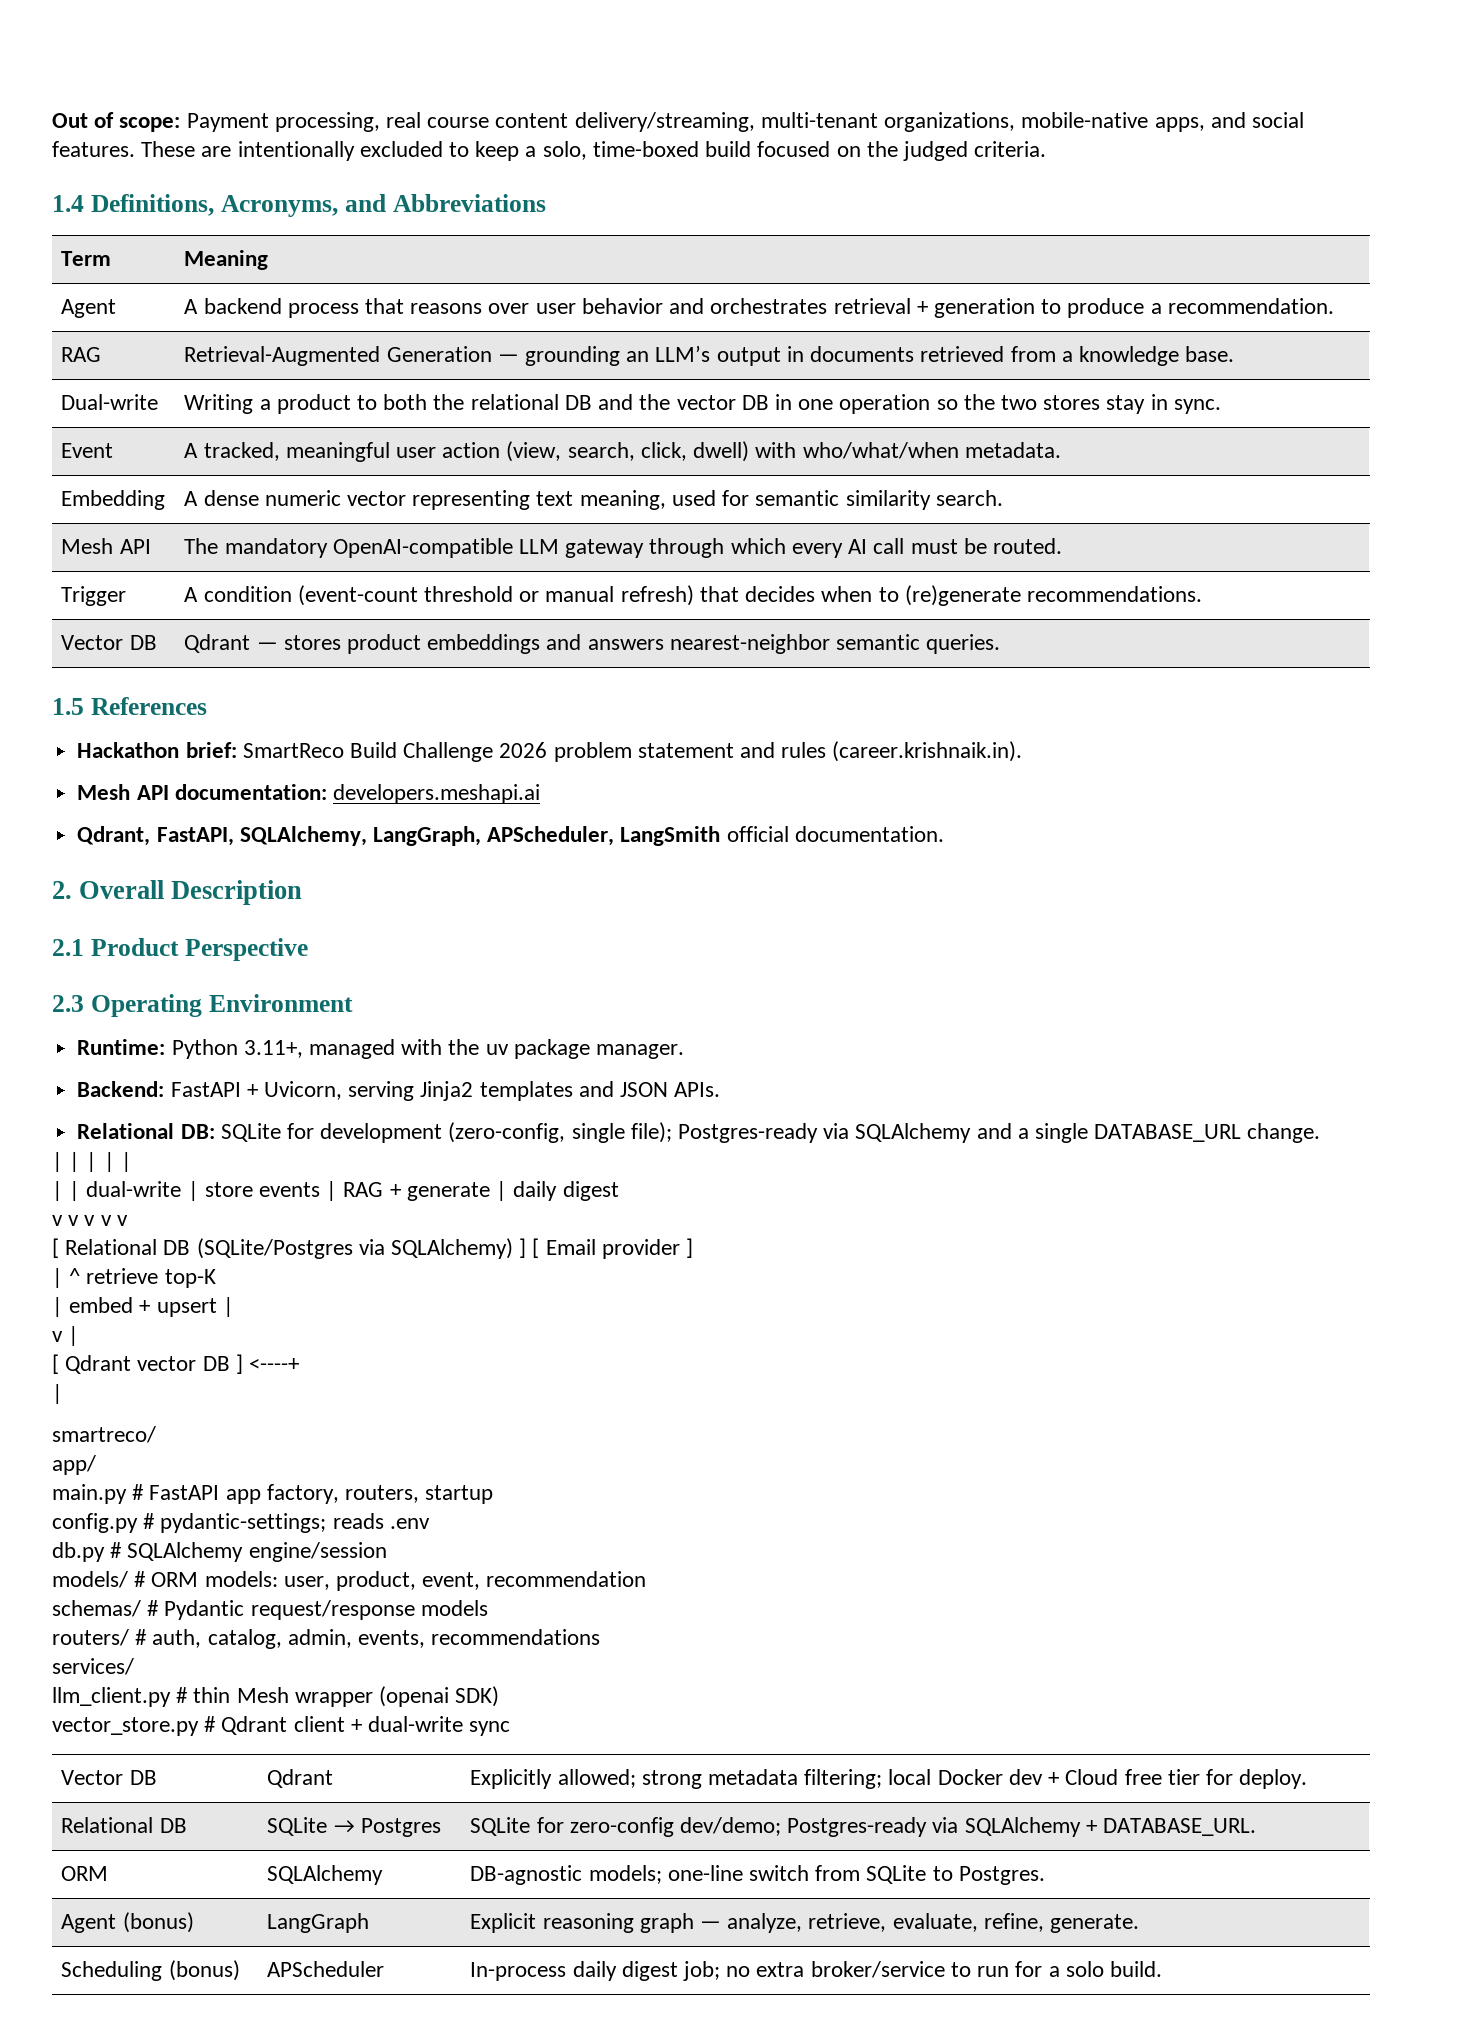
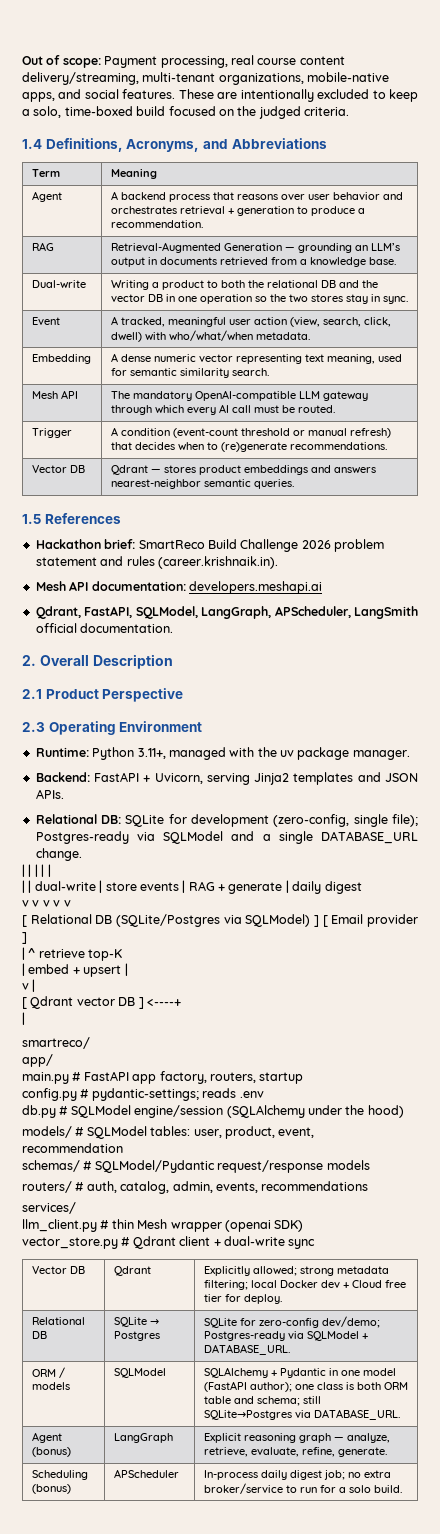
[239,826,367,846] SQLAlchemy, -> [135,606,198,619] SQLModel,
[855,1123,972,1143] SQLAlchemy -> [163,831,224,844] SQLModel
[391,1238,514,1259] SQLAlchemy) -> [245,914,311,927] SQLModel)
[127,1542,244,1562] SQLAlchemy -> [70,1105,131,1118] SQLModel
(387, 1552) none -> [226,1105,404,1118] (SQLAlchemy under the hood)
[151,1571,278,1587] ORM models: -> [86,1126,191,1139] SQLModel tables:
[164,1600,245,1620] Pydantic -> [94,1160,215,1173] SQLModel/Pydantic
[964,1817,1081,1837] SQLAlchemy -> [306,1331,359,1341] SQLModel
[267,1865,384,1885] [470,1865,1045,1885] | SQLAlchemy | DB-agnostic models; one-line switch from SQLite to Postgres. -> [58,1367,65,1378] [31,1382,70,1390] [113,1368,166,1378] [203,1367,396,1378] [203,1381,408,1392] [203,1396,321,1406] [203,1409,400,1420] / models | SQLModel | SQLAlchemy + Pydantic in one model (FastAPI author); one class is both ORM table and schema; still SQLite→Postgres via DATABASE_URL.

